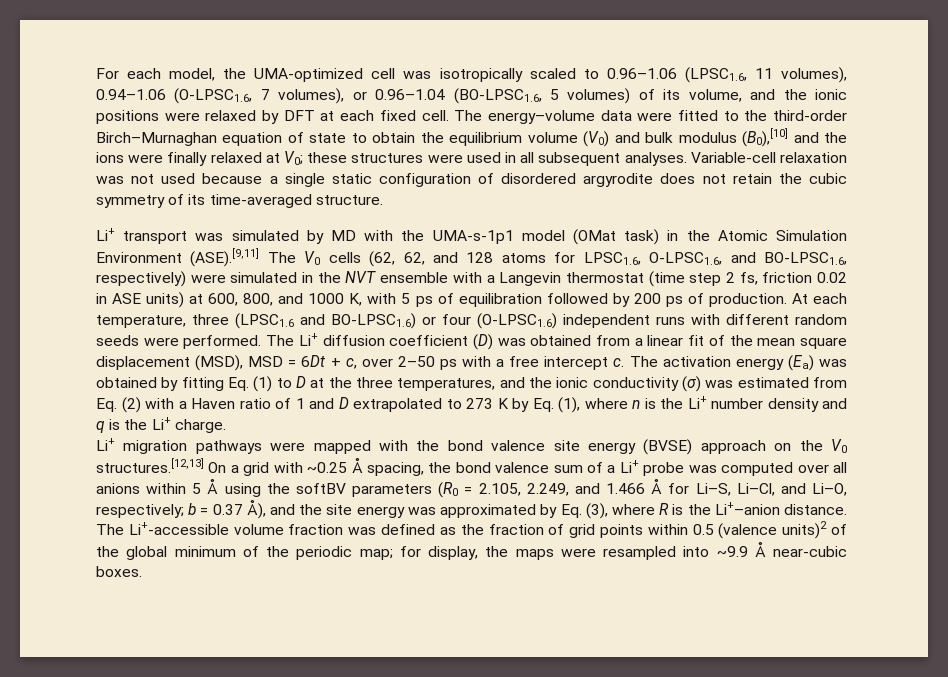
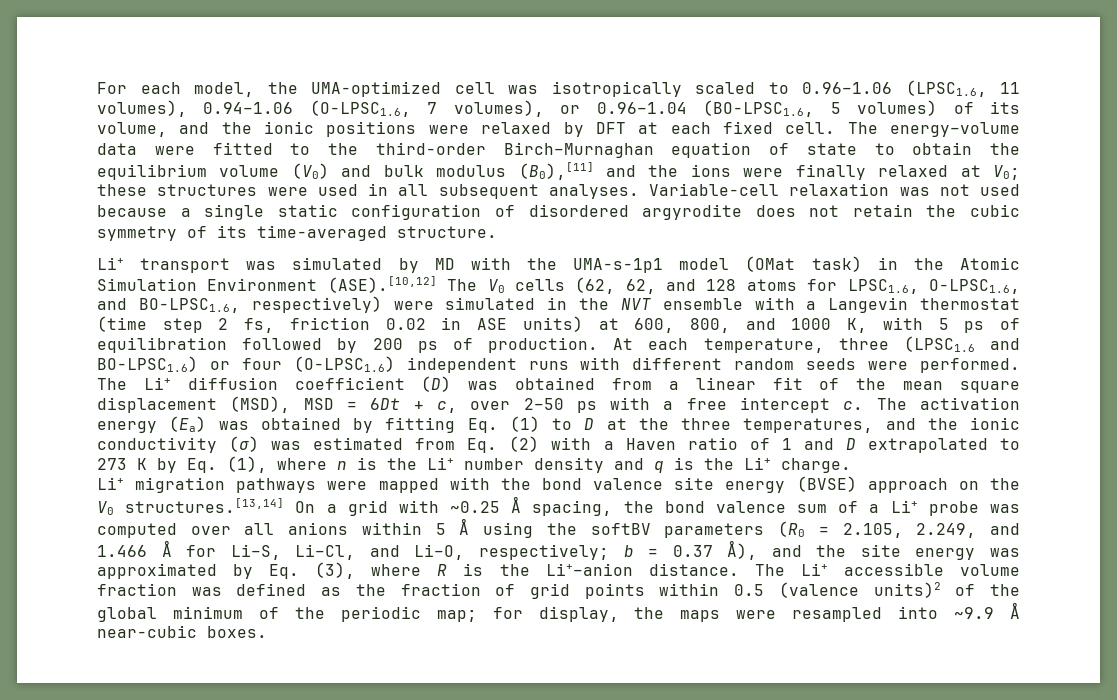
[742,128,789,147] (B0),[10] -> [518,162,594,180] (B0),[11]
[190,248,260,267] (ASE).[9,11] -> [327,276,437,293] (ASE).[10,12]
[96,458,204,473] structures.[12,13] -> [125,498,285,513] structures.[13,14]
[128,522,229,535] Li+-accessible -> [800,563,944,576] Li+ accessible

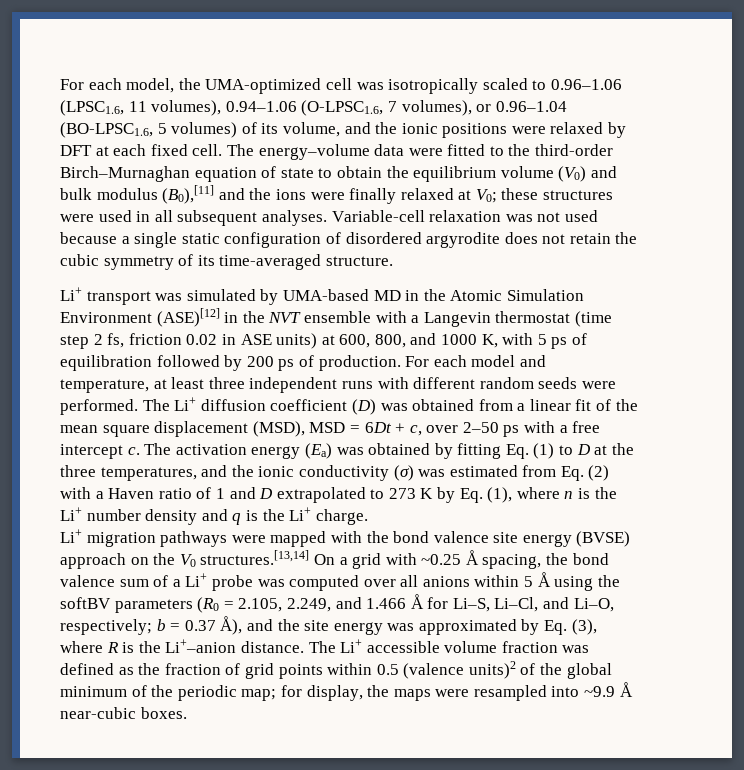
[434,256,862,273] MD with the UMA-s-1p1 model (OMat task) -> [282,289,401,301] UMA-based MD
[327,276,1020,294] [97,296,536,313] (ASE).[10,12] The V0 cells (62, 62, and 128 atoms for LPSC1.6, O-LPSC1.6, and BO-LPSC1.6, respectively) were simulated -> [156,308,220,327] (ASE)[12]
[613,336,1020,353] [97,356,395,372] At each temperature, three (LPSC1.6 and BO-LPSC1.6) or four (O-LPSC1.6) -> [405,355,546,367] [60,377,245,393] For each model and temperature, at least three

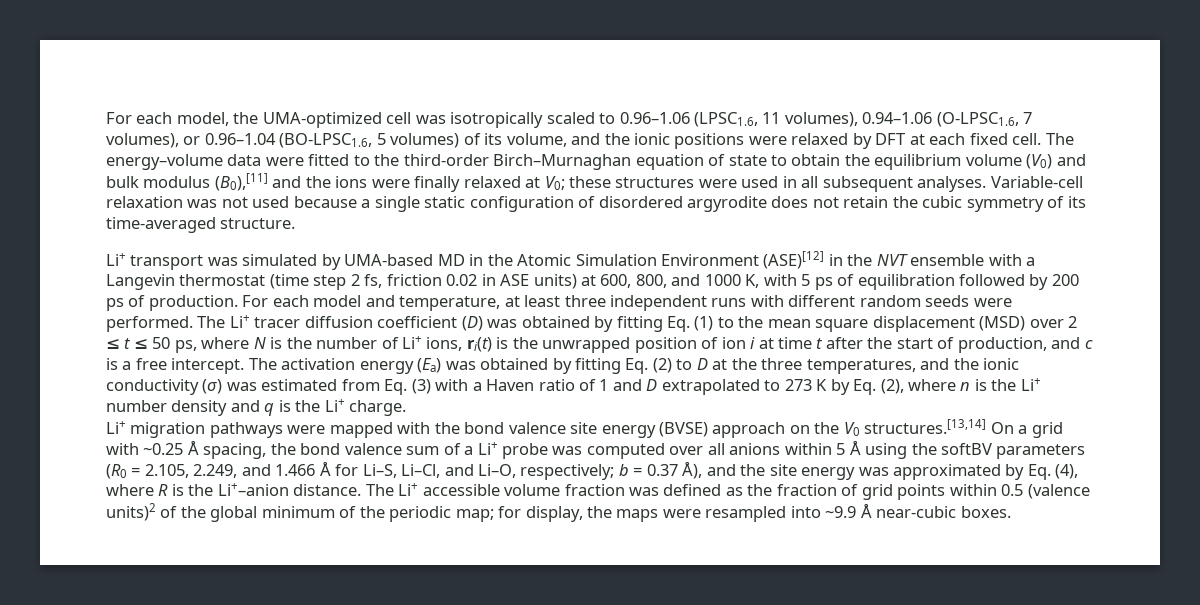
(197, 404) none -> [254,317,301,328] tracer
[478,399,638,411] [60,421,601,437] [60,444,140,459] from a linear fit of the mean square displacement (MSD), MSD = 6Dt + c, over 2–50 ps with a free intercept c. -> [594,316,1078,332] [106,336,1093,353] [106,358,245,374] by fitting Eq. (1) to the mean square displacement (MSD) over 2 ≤ t ≤ 50 ps, where N is the number of Li+ ions, ri(t) is the unwrapped position of ion i at time t after the start of production, and c is a free intercept.
[533,443,555,459] (1) -> [652,358,672,373] (2)
[588,465,610,481] (2) -> [411,379,431,394] (3)
[487,487,513,503] (1), -> [880,379,904,394] (2),
[571,619,597,635] (3), -> [1055,464,1079,479] (4),

